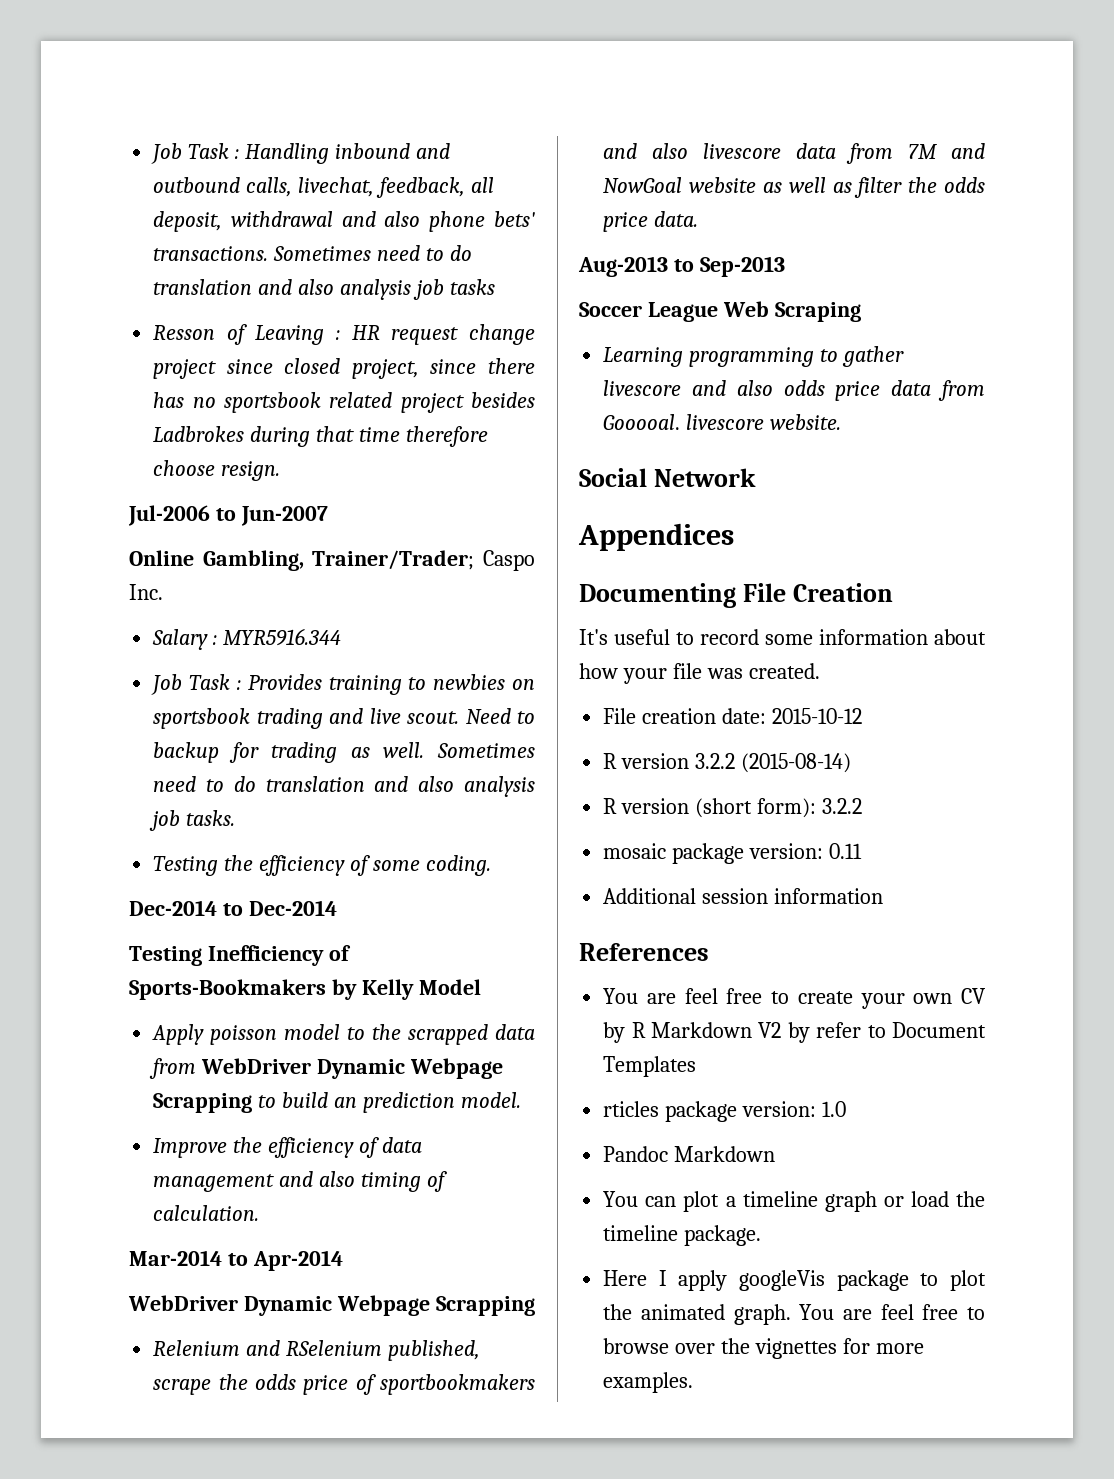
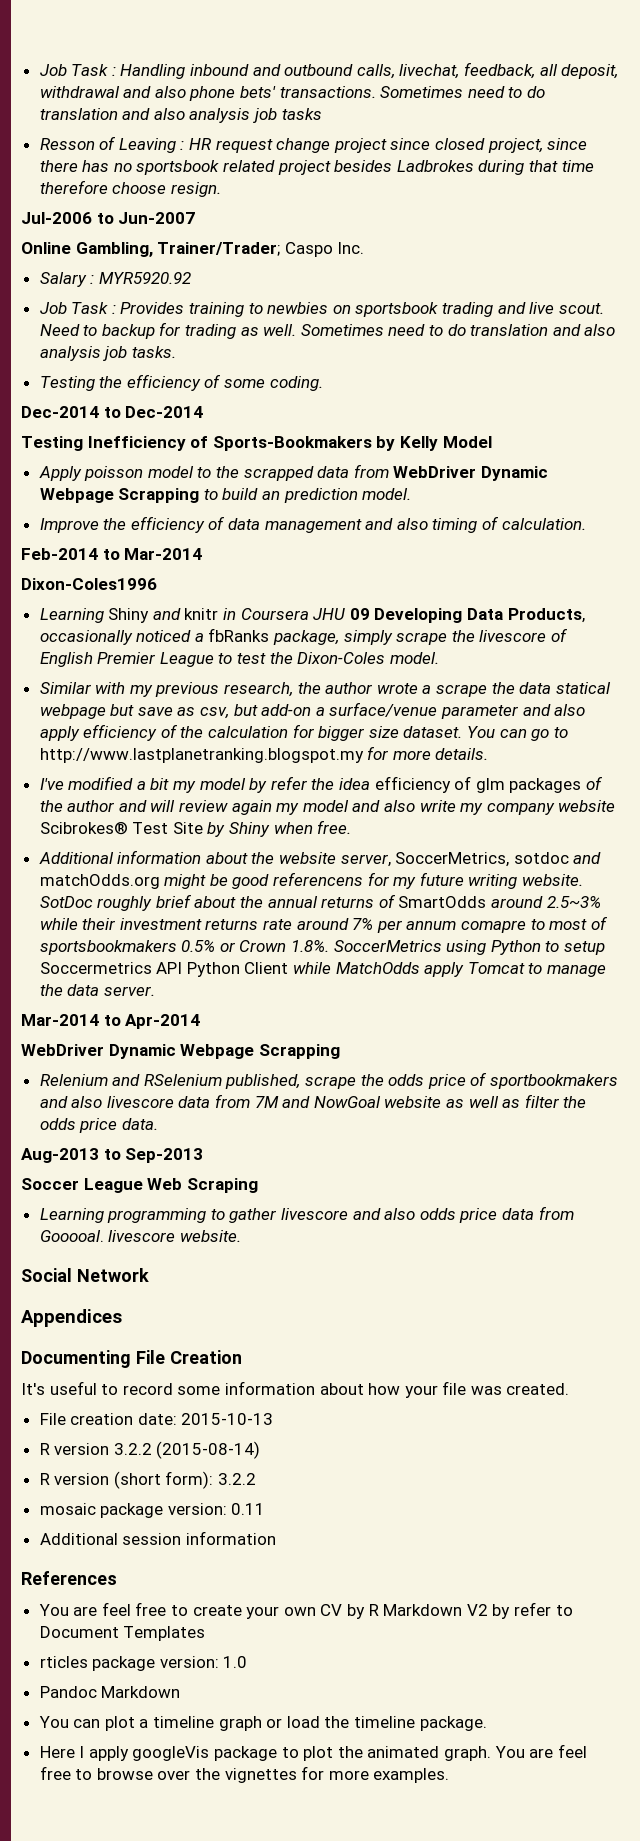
[223,628,342,646] MYR5916.344 -> [98,272,191,284] MYR5920.92
(260, 1213) none -> [21,548,203,560] [21,578,157,590] [39,608,585,623] [39,628,569,645] [39,652,439,667] [39,682,611,697] [39,702,586,719] [39,724,568,741] [39,746,489,763] [39,776,603,793] [39,800,616,815] [39,820,352,837] [38,850,602,867] [39,872,584,889] [39,894,601,911] [39,916,608,933] [39,940,606,955] [39,962,607,977] [39,984,155,996] // Feb-2014 to Mar-2014 // Dixon-Coles1996 // Learning Shiny and knitr in Coursera JHU 09 Developing Data Products, occasionally noticed a fbRanks package, simply scrape the livescore of English Premier League to test the Dixon-Coles model. // Similar with my previous research, the author wrote a scrape the data statical webpage but save as csv, but add-on a surface/venue parameter and also apply efficiency of the calculation for bigger size dataset. You can go to http://www.lastplanetranking.blogspot.my for more details. // I've modified a bit my model by refer the idea efficiency of glm packages of the author and will review again my model and also write my company website Scibrokes® Test Site by Shiny when free. // Additional information about the website server, SoccerMetrics, sotdoc and matchOdds.org might be good referencens for my future writing website. SotDoc roughly brief about the annual returns of SmartOdds around 2.5~3% while their investment returns rate around 7% per annum comapre to most of sportsbookmakers 0.5% or Crown 1.8%. SoccerMetrics using Python to setup Soccermetrics API Python Client while MatchOdds apply Tomcat to manage the data server.
[772,708,863,724] 2015-10-12 -> [181,1413,274,1425] 2015-10-13

